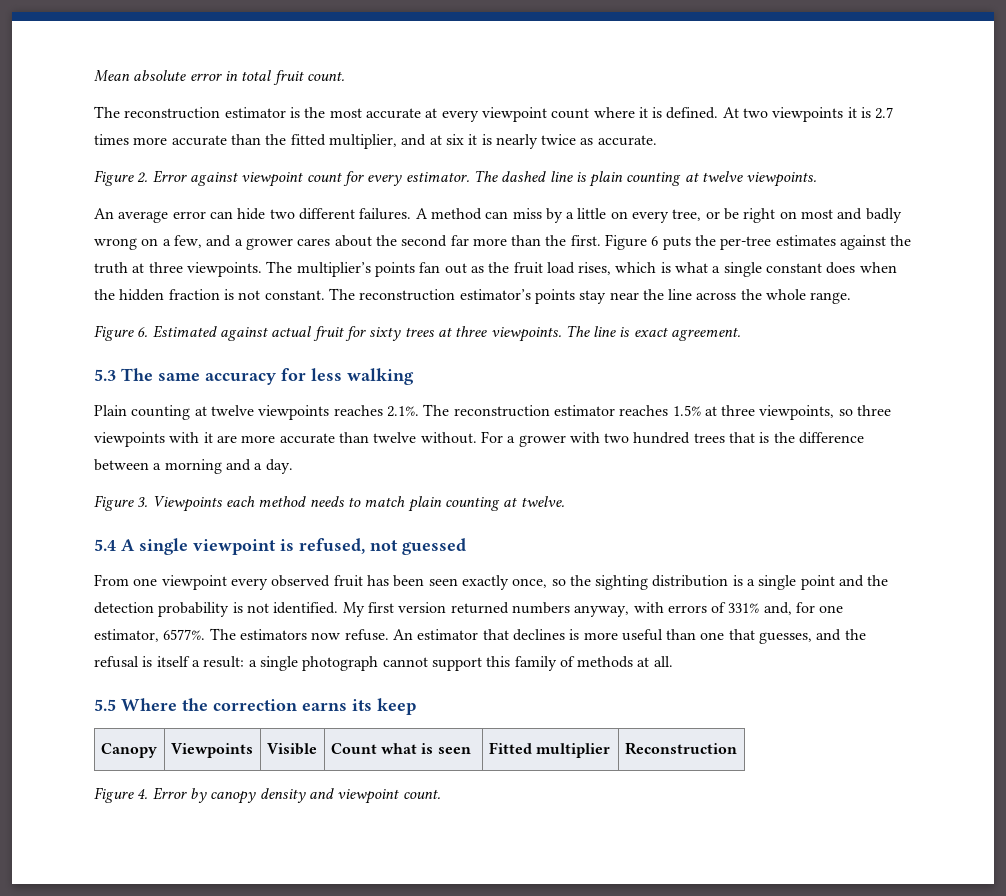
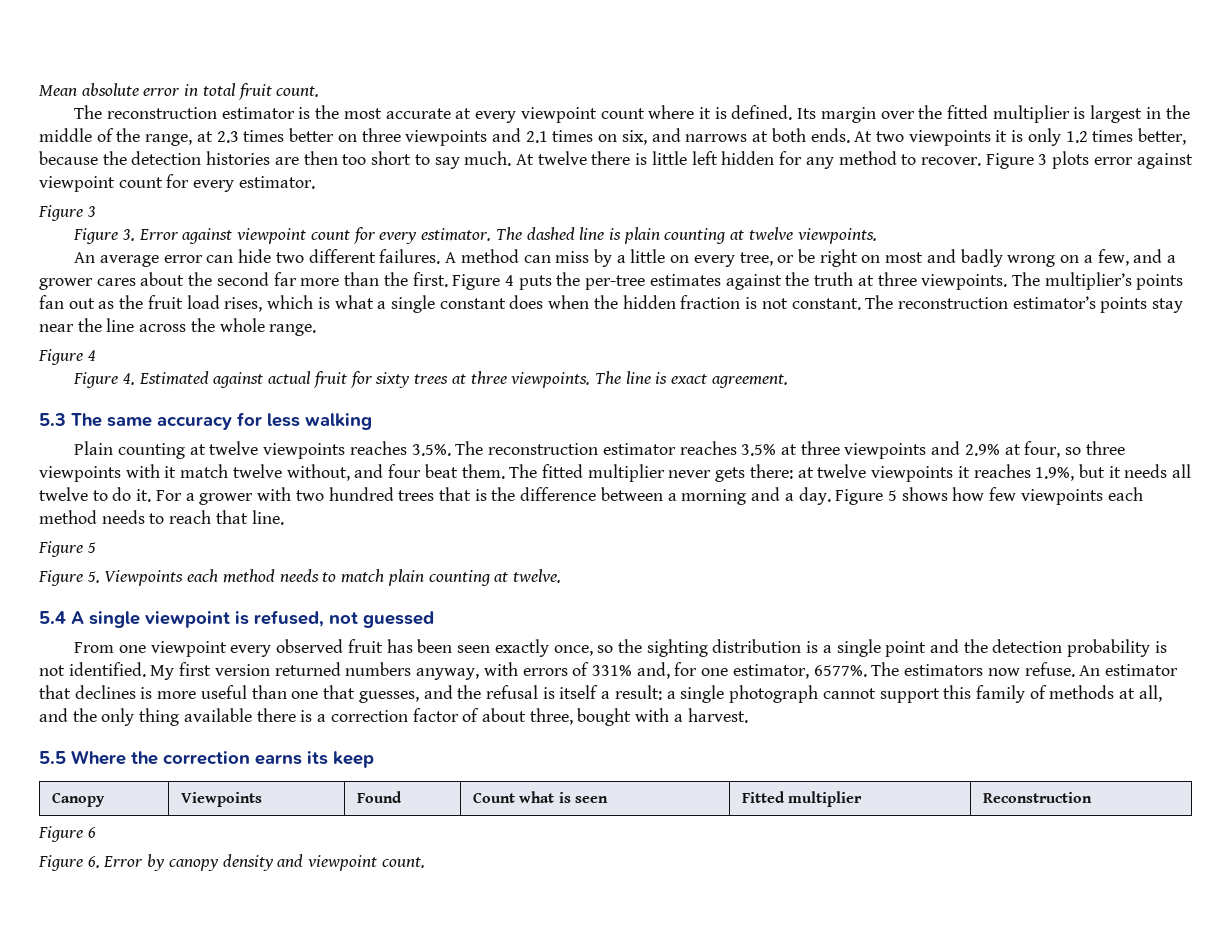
(719, 113) none -> [797,105,1190,123] [39,128,850,146] Its margin over the fitted multiplier is largest in the middle of the range, at 2.3 times better on three viewpoints and 2.1 times on six, and narrows at both ends.
[875,107,894,119] [94,134,657,149] [94,170,149,186] 2.7 times more accurate than the fitted multiplier, and at six it is nearly twice as accurate. // Figure 2. -> [1027,128,1187,146] [39,151,1193,169] [39,174,315,192] [38,205,96,221] [73,228,135,244] only 1.2 times better, because the detection histories are then too short to say much. At twelve there is little left hidden for any method to recover. Figure 3 plots error against viewpoint count for every estimator. // Figure 3 // Figure 3.
[651,236,659,246] 6 -> [504,275,514,286] 4
[137,327,149,337] 6. -> [87,350,96,361] [73,372,135,388] 4 // Figure 4.
[386,406,419,417] 2.1%. -> [411,444,451,456] 3.5%.
[672,405,835,420] 1.5% at three viewpoints, -> [741,441,1061,459] 3.5% at three viewpoints and 2.9% at four,
[216,432,477,444] are more accurate than twelve without. -> [180,464,1192,482] [39,487,152,502] match twelve without, and four beat them. The fitted multiplier never gets there: at twelve viewpoints it reaches 1.9%, but it needs all twelve to do it.
[94,495,149,511] // Figure 3. -> [835,487,1143,505] [39,510,284,525] [38,541,96,557] [38,570,100,586] Figure 5 shows how few viewpoints each method needs to reach that line. // Figure 5 // Figure 5.
[653,656,673,667] all. -> [1138,685,1162,702] [39,708,748,726] all, and the only thing available there is a correction factor of about three, bought with a harvest.
[266,743,317,755] Visible -> [357,791,403,803] Found
[137,789,149,799] 4. -> [87,827,96,838] [38,855,100,871] 6 // Figure 6.

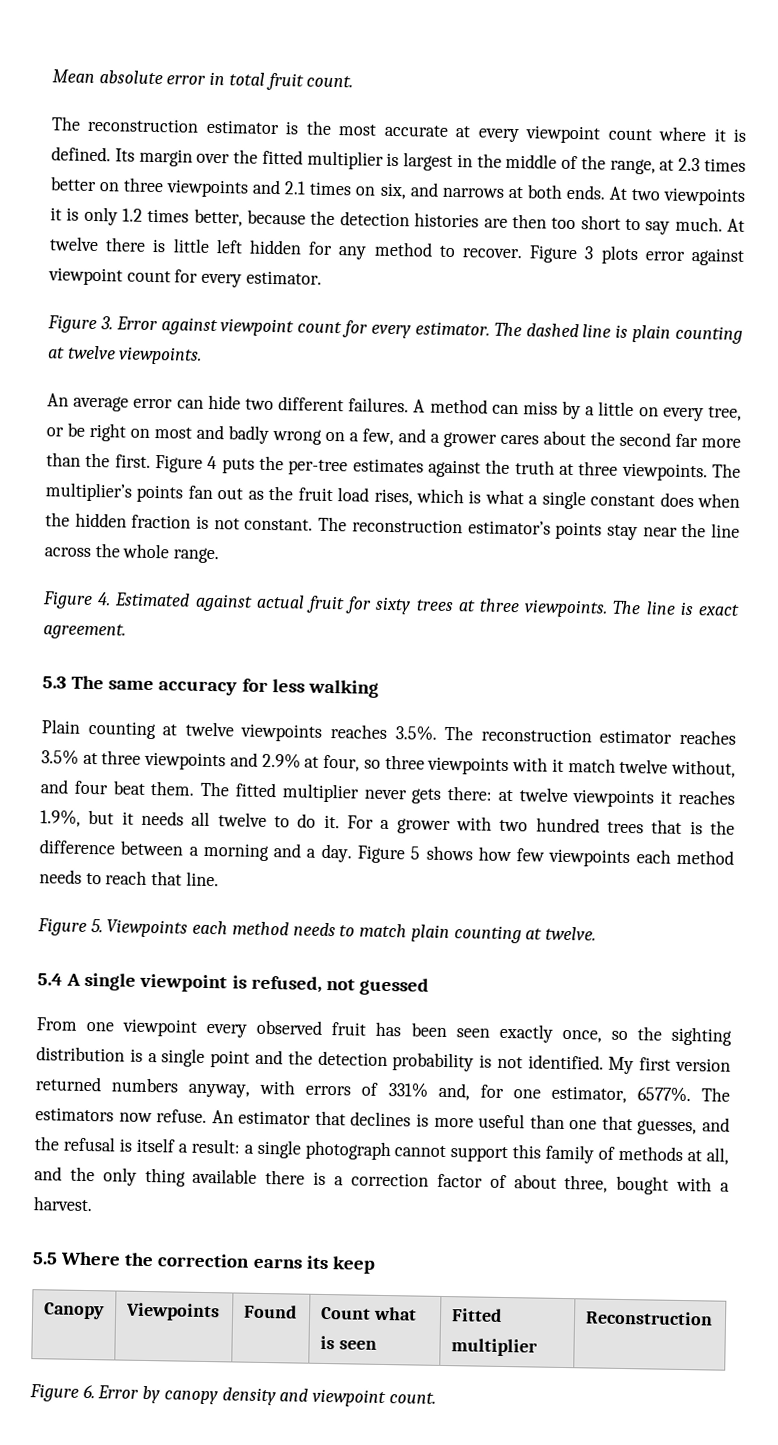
[38,205,96,221] // Figure 3 -> (322, 277) none
[38,349,96,365] // Figure 4 -> (220, 555) none
[38,541,96,557] // Figure 5 -> (219, 879) none
[38,826,96,842] // Figure 6 -> (713, 1318) none

